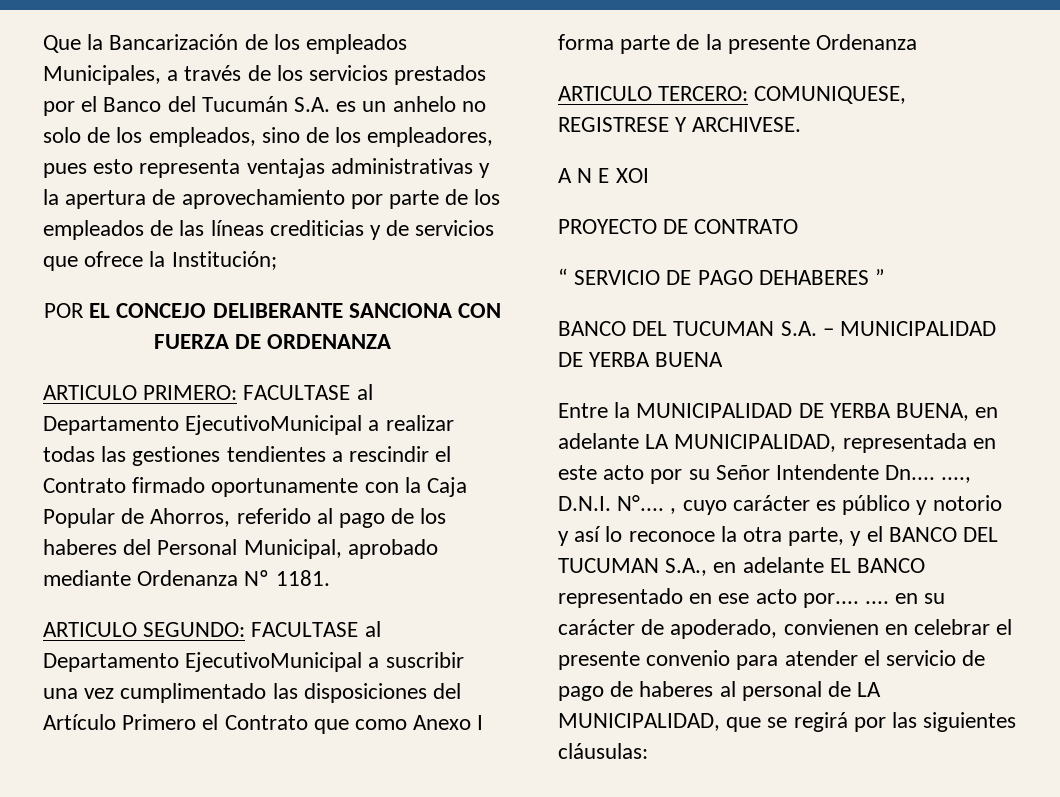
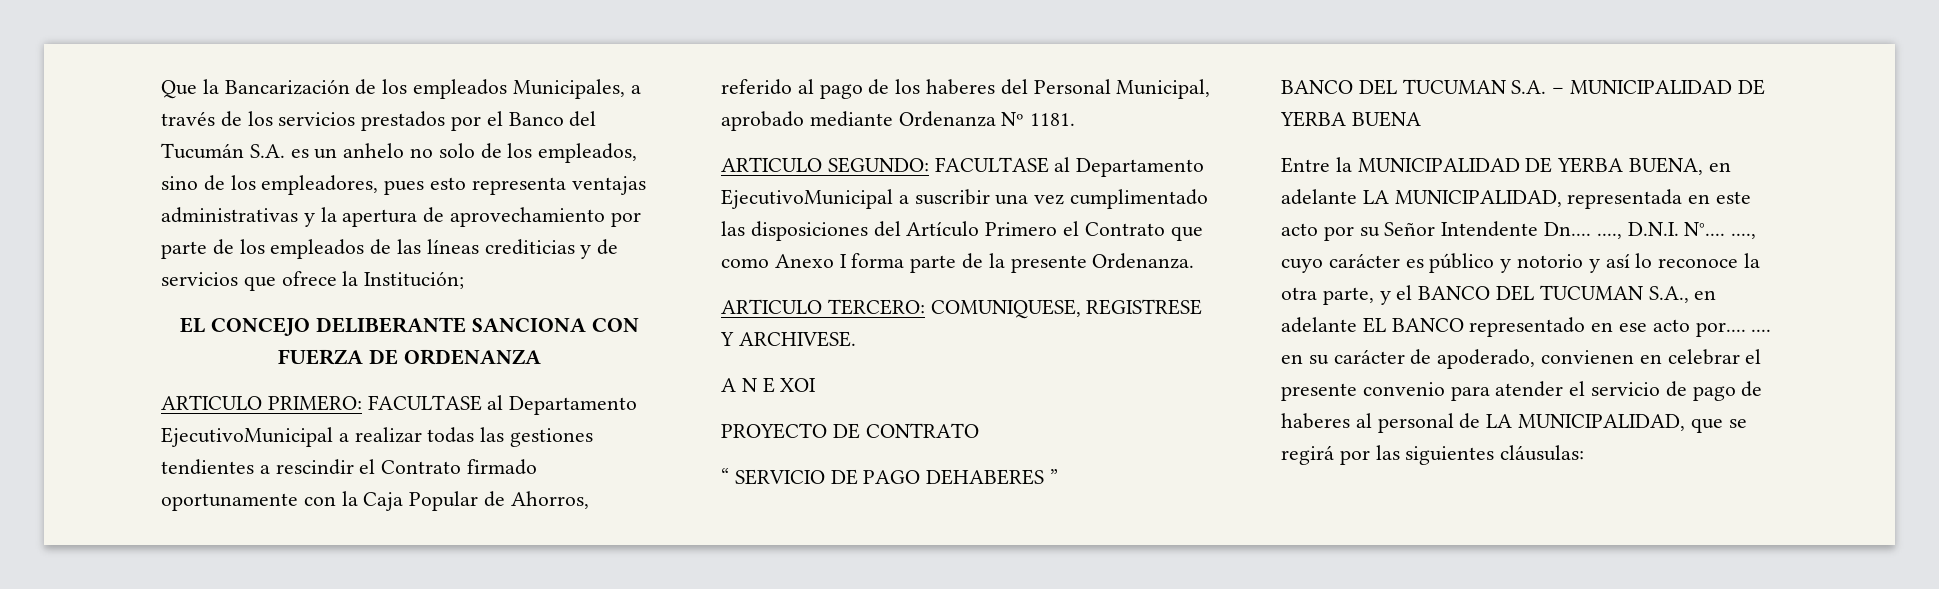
[43,303,84,318] POR -> (465, 280) none
[816,34,918,50] Ordenanza -> [1092,253,1195,269] Ordenanza.
[670,508,677,514] , -> [1731,233,1757,239] ....,

